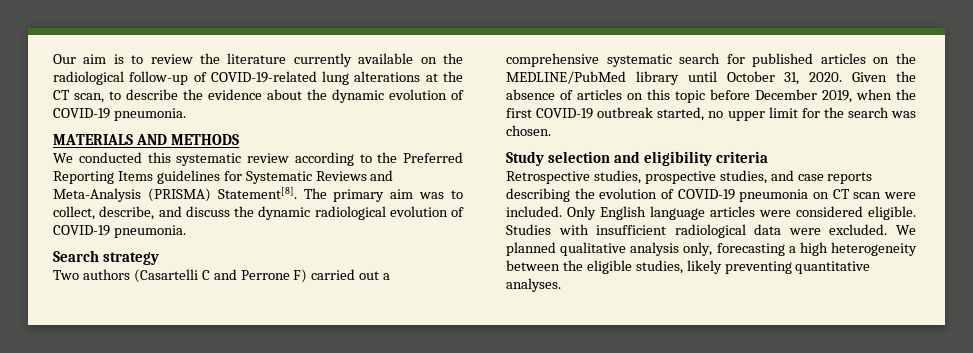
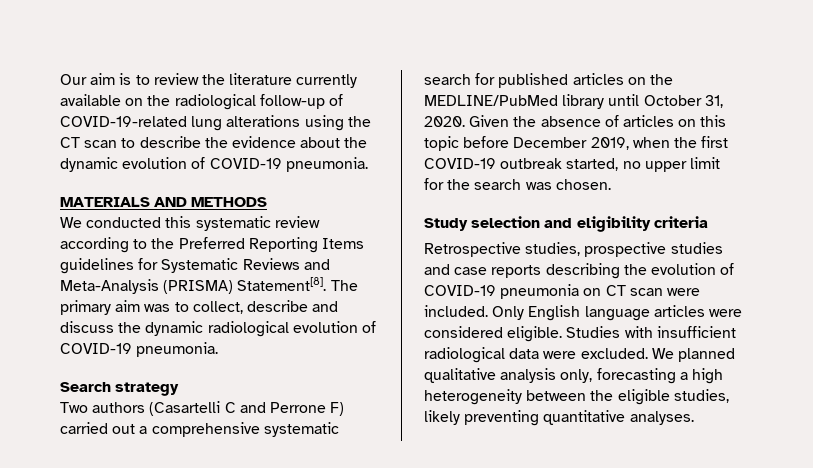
[425,73,438,82] at -> [304,115,344,131] using
[74,93,104,103] scan, -> [84,140,118,148] scan
[99,206,155,220] describe, -> [246,300,308,312] describe
[719,170,767,184] studies, -> [670,242,723,254] studies

